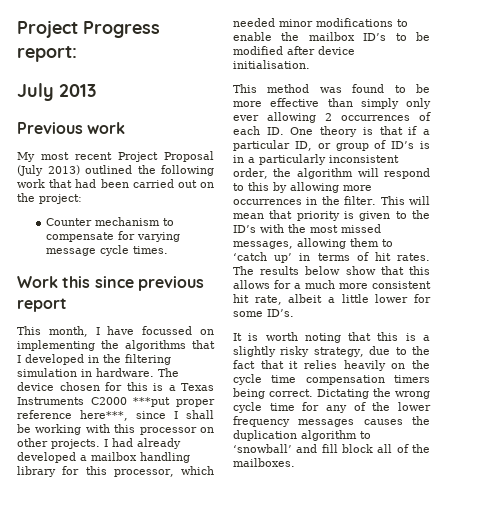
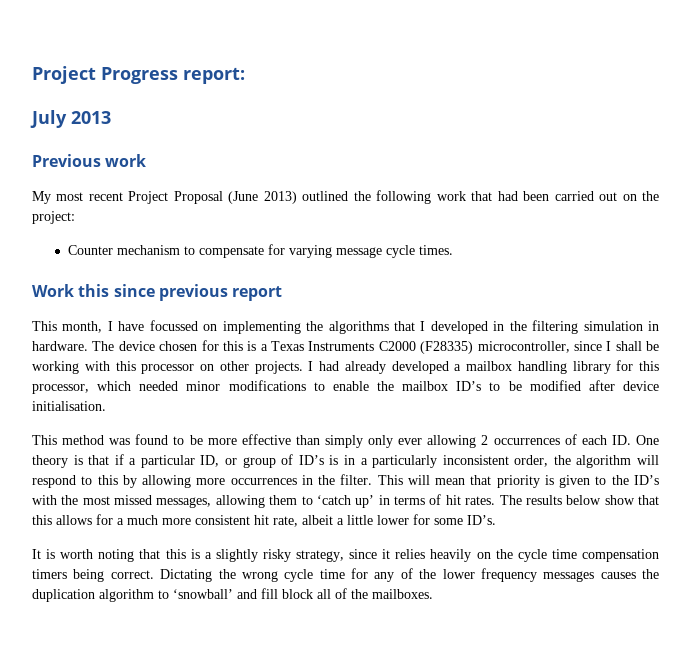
[17,165,43,176] (July -> [228,191,259,204] (June
[133,397,215,407] [17,410,128,421] ***put proper reference here***, -> [420,341,570,354] (F28335) microcontroller,
[369,346,430,355] [233,360,284,369] due to the fact that -> [349,549,378,559] since

